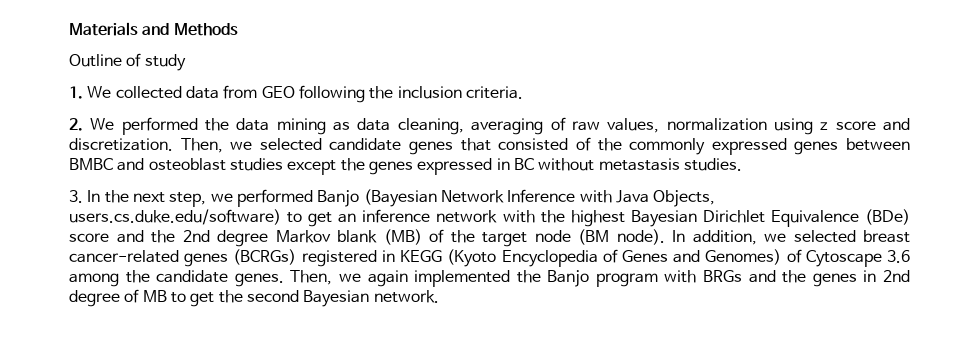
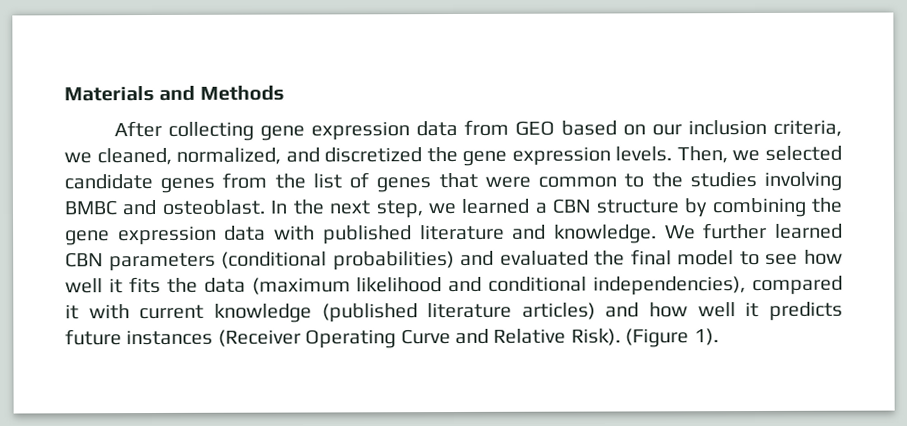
[69,53,186,71] [69,85,523,103] [69,117,911,135] [69,138,173,151] Outline of study // 1. We collected data from GEO following the inclusion criteria. // 2. We performed the data mining as data cleaning, averaging of raw values, normalization using z score and discretization. -> [113,119,842,141] [64,146,673,166] After collecting gene expression data from GEO based on our inclusion criteria, we cleaned, normalized, and discretized the gene expression levels.
[460,137,911,155] [69,158,742,175] [69,190,83,203] that consisted of the commonly expressed genes between BMBC and osteoblast studies except the genes expressed in BC without metastasis studies. // 3. -> [222,171,843,193] [64,199,266,216] from the list of genes that were common to the studies involving BMBC and osteoblast.
[236,189,716,207] [69,209,910,227] [69,229,910,247] [69,249,910,267] [69,270,911,287] [69,289,439,307] performed Banjo (Bayesian Network Inference with Java Objects, users.cs.duke.edu/software) to get an inference network with the highest Bayesian Dirichlet Equivalence (BDe) score and the 2nd degree Markov blank (MB) of the target node (BM node). In addition, we selected breast cancer-related genes (BCRGs) registered in KEGG (Kyoto Encyclopedia of Genes and Genomes) of Cytoscape 3.6 among the candidate genes. Then, we again implemented the Banjo program with BRGs and the genes in 2nd degree of MB to get the second Bayesian network. -> [461,197,844,218] [65,222,843,246] [65,249,843,272] [65,275,843,296] [65,301,843,323] [65,328,719,349] learned a CBN structure by combining the gene expression data with published literature and knowledge. We further learned CBN parameters (conditional probabilities) and evaluated the final model to see how well it fits the data (maximum likelihood and conditional independencies), compared it with current knowledge (published literature articles) and how well it predicts future instances (Receiver Operating Curve and Relative Risk). (Figure 1).

